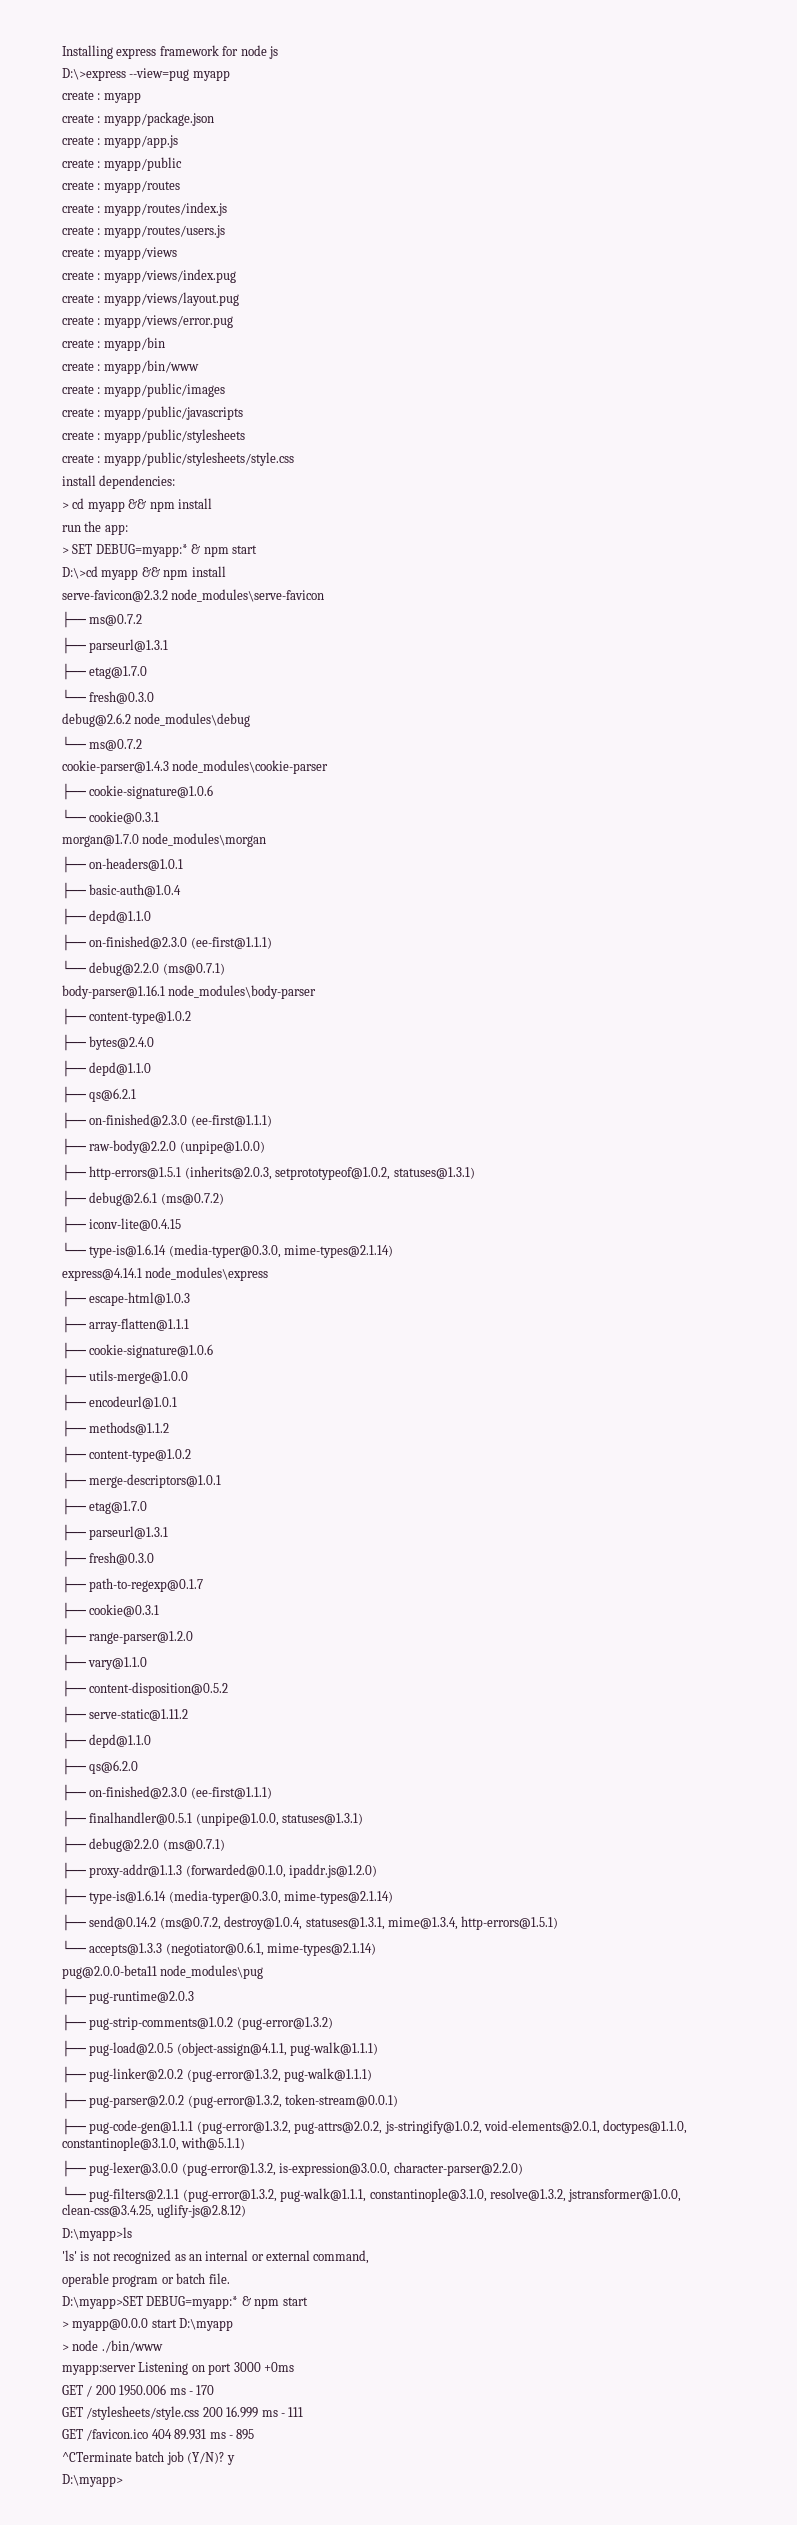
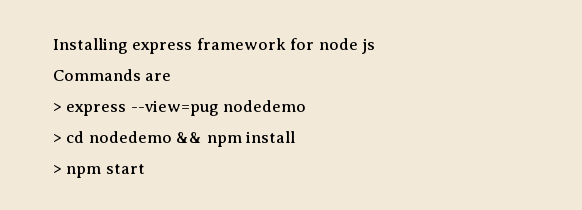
[62,68,230,81] [62,91,141,103] [62,112,214,126] [62,135,178,148] [62,157,182,171] [62,180,180,193] [62,202,227,216] [62,225,225,238] [62,247,177,260] [62,269,236,283] [62,292,239,306] [62,315,233,328] [62,337,165,351] [62,360,199,374] [62,383,225,397] [62,406,243,420] [62,429,245,443] [62,452,294,466] [62,475,176,489] D:\>express --view=pug myapp // create : myapp // create : myapp/package.json // create : myapp/app.js // create : myapp/public // create : myapp/routes // create : myapp/routes/index.js // create : myapp/routes/users.js // create : myapp/views // create : myapp/views/index.pug // create : myapp/views/layout.pug // create : myapp/views/error.pug // create : myapp/bin // create : myapp/bin/www // create : myapp/public/images // create : myapp/public/javascripts // create : myapp/public/stylesheets // create : myapp/public/stylesheets/style.css // install dependencies: -> [53,69,172,81] [53,100,307,116] Commands are // > express --view=pug nodedemo
[87,498,212,512] [62,521,128,535] [62,544,257,557] [62,566,226,580] [62,589,325,602] [62,611,143,628] [62,637,169,654] [62,663,148,680] [62,689,155,704] [62,713,251,727] [62,736,143,751] [62,760,329,774] [62,783,214,800] [62,809,160,824] [62,833,267,847] [62,856,184,873] [62,882,182,899] [62,908,152,925] [62,934,272,951] [62,960,225,976] [62,985,317,999] [62,1008,192,1025] [62,1034,155,1051] [62,1060,152,1077] [62,1086,137,1103] [62,1112,272,1129] [62,1138,265,1155] [62,1164,475,1181] [62,1190,224,1207] [62,1216,182,1233] [62,1242,394,1258] [62,1267,269,1281] [62,1290,191,1307] [62,1316,190,1333] [62,1342,214,1359] [62,1368,189,1385] [62,1394,178,1411] [62,1420,170,1437] [62,1446,192,1463] [62,1472,222,1489] [62,1498,148,1515] [62,1524,169,1541] [62,1550,155,1567] [62,1576,204,1593] [62,1602,160,1619] [62,1628,194,1645] [62,1654,148,1671] [62,1680,229,1697] [62,1706,189,1723] [62,1732,152,1749] [62,1758,139,1775] [62,1784,272,1801] [62,1810,364,1827] [62,1836,225,1853] [62,1862,378,1879] [62,1888,394,1905] [62,1914,559,1931] [62,1940,377,1956] [62,1965,264,1979] [62,1988,195,2005] [62,2014,333,2031] [62,2040,379,2057] [62,2066,373,2083] [62,2092,399,2109] [62,2118,688,2135] [62,2137,246,2151] [62,2160,523,2177] [62,2186,682,2202] [62,2204,247,2218] [62,2227,132,2241] [62,2250,370,2264] [62,2273,230,2287] [62,2296,308,2309] [62,2318,234,2331] [62,2340,163,2353] [62,2362,294,2375] [62,2384,215,2397] [62,2406,304,2420] [62,2429,255,2441] [62,2451,235,2465] [62,2474,123,2487] myapp && npm install // run the app: // > SET DEBUG=myapp:* & npm start // D:\>cd myapp && npm install // serve-favicon@2.3.2 node_modules\serve-favicon // ├── ms@0.7.2 // ├── parseurl@1.3.1 // ├── etag@1.7.0 // └── fresh@0.3.0 // debug@2.6.2 node_modules\debug // └── ms@0.7.2 // cookie-parser@1.4.3 node_modules\cookie-parser // ├── cookie-signature@1.0.6 // └── cookie@0.3.1 // morgan@1.7.0 node_modules\morgan // ├── on-headers@1.0.1 // ├── basic-auth@1.0.4 // ├── depd@1.1.0 // ├── on-finished@2.3.0 (ee-first@1.1.1) // └── debug@2.2.0 (ms@0.7.1) // body-parser@1.16.1 node_modules\body-parser // ├── content-type@1.0.2 // ├── bytes@2.4.0 // ├── depd@1.1.0 // ├── qs@6.2.1 // ├── on-finished@2.3.0 (ee-first@1.1.1) // ├── raw-body@2.2.0 (unpipe@1.0.0) // ├── http-errors@1.5.1 (inherits@2.0.3, setprototypeof@1.0.2, statuses@1.3.1) // ├── debug@2.6.1 (ms@0.7.2) // ├── iconv-lite@0.4.15 // └── type-is@1.6.14 (media-typer@0.3.0, mime-types@2.1.14) // express@4.14.1 node_modules\express // ├── escape-html@1.0.3 // ├── array-flatten@1.1.1 // ├── cookie-signature@1.0.6 // ├── utils-merge@1.0.0 // ├── encodeurl@1.0.1 // ├── methods@1.1.2 // ├── content-type@1.0.2 // ├── merge-descriptors@1.0.1 // ├── etag@1.7.0 // ├── parseurl@1.3.1 // ├── fresh@0.3.0 // ├── path-to-regexp@0.1.7 // ├── cookie@0.3.1 // ├── range-parser@1.2.0 // ├── vary@1.1.0 // ├── content-disposition@0.5.2 // ├── serve-static@1.11.2 // ├── depd@1.1.0 // ├── qs@6.2.0 // ├── on-finished@2.3.0 (ee-first@1.1.1) // ├── finalhandler@0.5.1 (unpipe@1.0.0, statuses@1.3.1) // ├── debug@2.2.0 (ms@0.7.1) // ├── proxy-addr@1.1.3 (forwarded@0.1.0, ipaddr.js@1.2.0) // ├── type-is@1.6.14 (media-typer@0.3.0, mime-types@2.1.14) // ├── send@0.14.2 (ms@0.7.2, destroy@1.0.4, statuses@1.3.1, mime@1.3.4, http-errors@1.5.1) // └── accepts@1.3.3 (negotiator@0.6.1, mime-types@2.1.14) // pug@2.0.0-beta11 node_modules\pug // ├── pug-runtime@2.0.3 // ├── pug-strip-comments@1.0.2 (pug-error@1.3.2) // ├── pug-load@2.0.5 (object-assign@4.1.1, pug-walk@1.1.1) // ├── pug-linker@2.0.2 (pug-error@1.3.2, pug-walk@1.1.1) // ├── pug-parser@2.0.2 (pug-error@1.3.2, token-stream@0.0.1) // ├── pug-code-gen@1.1.1 (pug-error@1.3.2, pug-attrs@2.0.2, js-stringify@1.0.2, void-elements@2.0.1, doctypes@1.1.0, constantinople@3.1.0, with@5.1.1) // ├── pug-lexer@3.0.0 (pug-error@1.3.2, is-expression@3.0.0, character-parser@2.2.0) // └── pug-filters@2.1.1 (pug-error@1.3.2, pug-walk@1.1.1, constantinople@3.1.0, resolve@1.3.2, jstransformer@1.0.0, clean-css@3.4.25, uglify-js@2.8.12) // D:\myapp>ls // 'ls' is not recognized as an internal or external command, // operable program or batch file. // D:\myapp>SET DEBUG=myapp:* & npm start // > myapp@0.0.0 start D:\myapp // > node ./bin/www // myapp:server Listening on port 3000 +0ms // GET / 200 1950.006 ms - 170 // GET /stylesheets/style.css 200 16.999 ms - 111 // GET /favicon.ico 404 89.931 ms - 895 // ^CTerminate batch job (Y/N)? y // D:\myapp> -> [88,131,296,147] [53,164,145,178] nodedemo && npm install // > npm start

